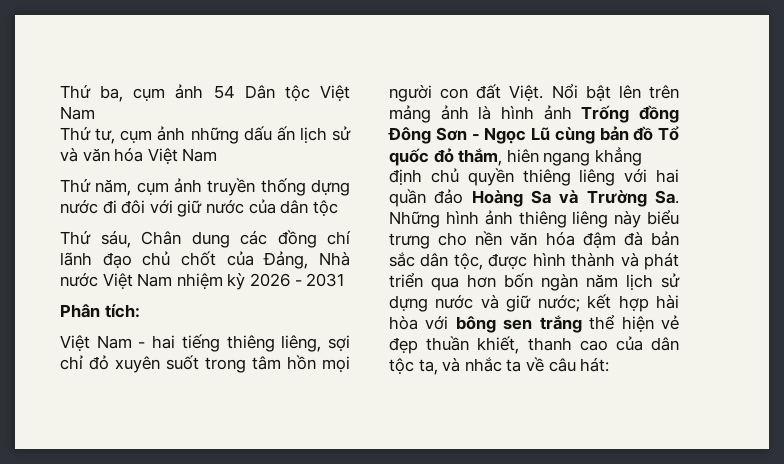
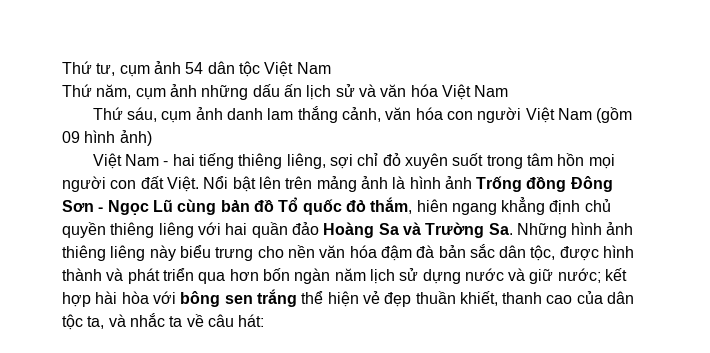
[60,85,124,102] Thứ ba, -> [62,61,116,76] Thứ tư,
[244,85,275,99] Dân -> [207,61,235,74] dân
[95,128,116,144] tư, -> [96,84,132,99] năm,
[95,178,350,196] [60,199,338,217] [60,230,351,248] [60,251,350,269] [60,273,345,290] [60,304,140,318] năm, cụm ảnh truyền thống dựng nước đi đôi với giữ nước của dân tộc // Thứ sáu, Chân dung các đồng chí lãnh đạo chủ chốt của Đảng, Nhà nước Việt Nam nhiệm kỳ 2026 - 2031 // Phân tích: -> [127,106,633,123] [62,130,152,146] sáu, cụm ảnh danh lam thắng cảnh, văn hóa con người Việt Nam (gồm 09 hình ảnh)

